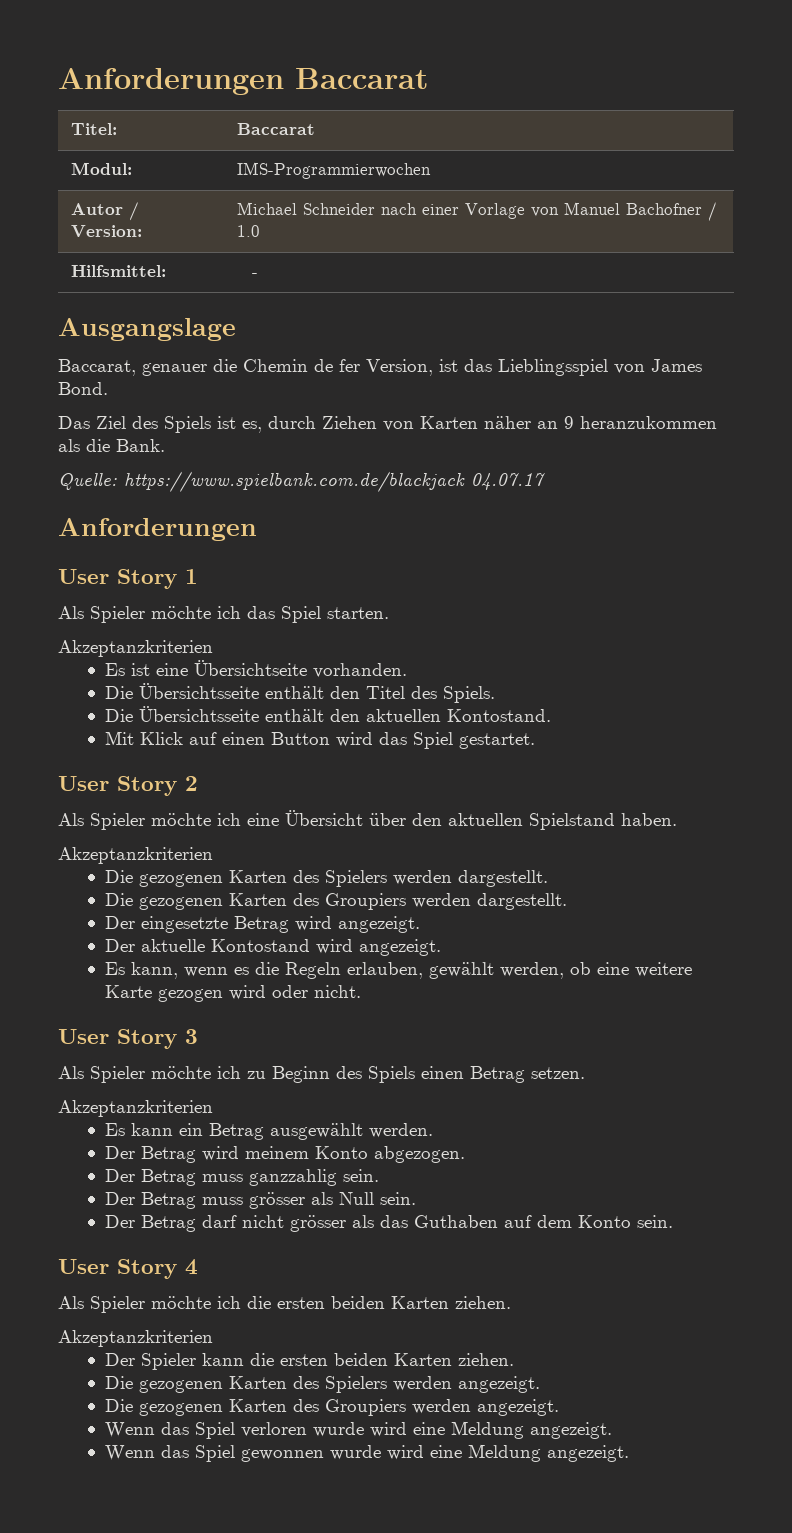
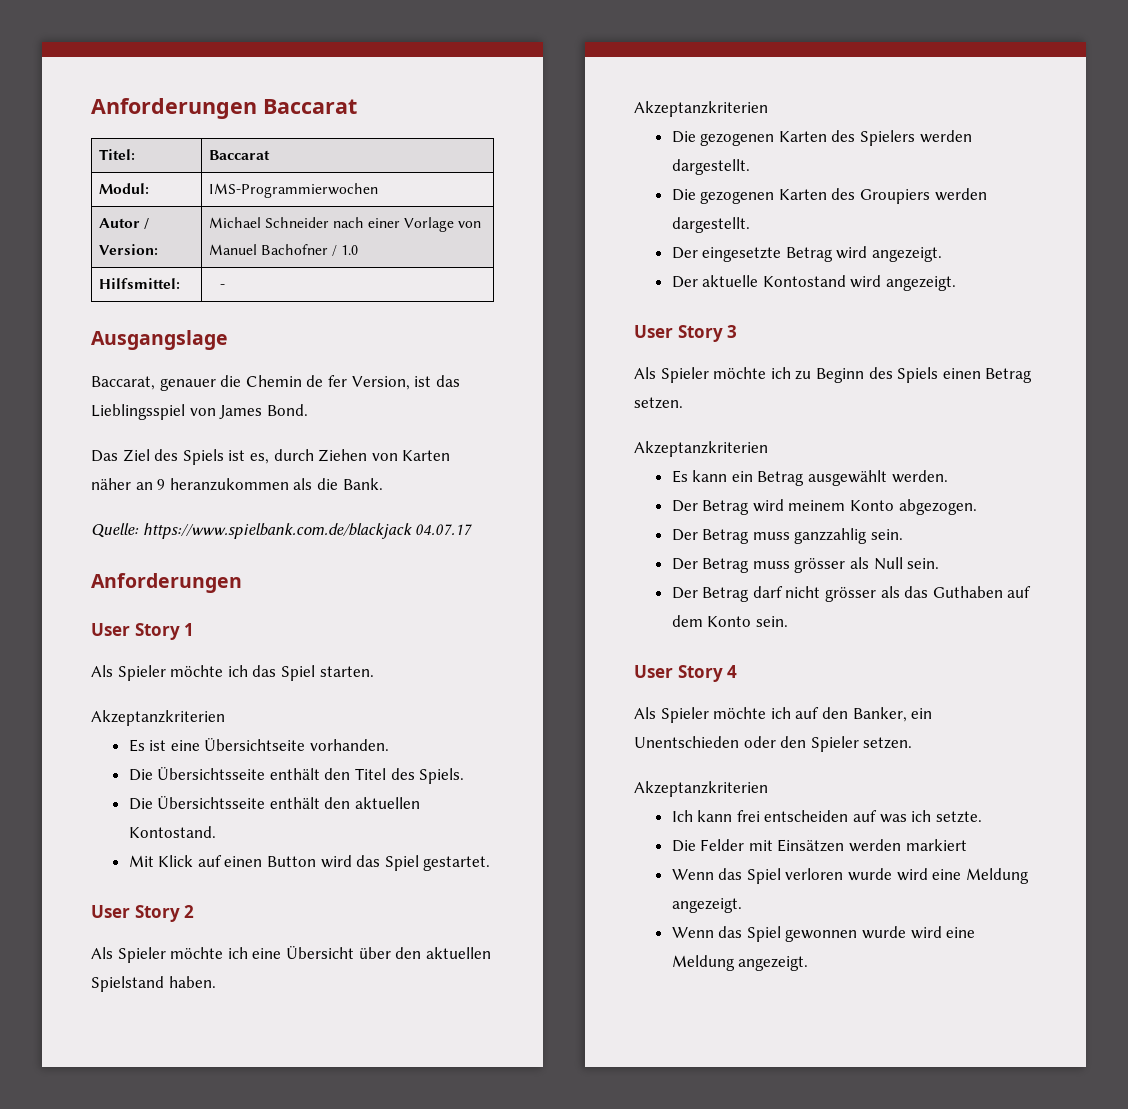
[105,962,693,979] [105,985,362,1002] // Es kann, wenn es die Regeln erlauben, gewählt werden, ob eine weitere Karte gezogen wird oder nicht. -> (956, 283) none
[247,1296,511,1309] [58,1330,213,1347] [105,1353,515,1370] [105,1376,541,1393] [105,1399,560,1416] die ersten beiden Karten ziehen. // Akzeptanzkriterien // Der Spieler kann die ersten beiden Karten ziehen. // Die gezogenen Karten des Spielers werden angezeigt. // Die gezogenen Karten des Groupiers werden angezeigt. -> [795,707,933,722] [634,736,913,752] [634,781,768,797] [671,810,982,823] [671,839,967,852] auf den Banker, ein Unentschieden oder den Spieler setzen. // Akzeptanzkriterien // Ich kann frei entscheiden auf was ich setzte. // Die Felder mit Einsätzen werden markiert

